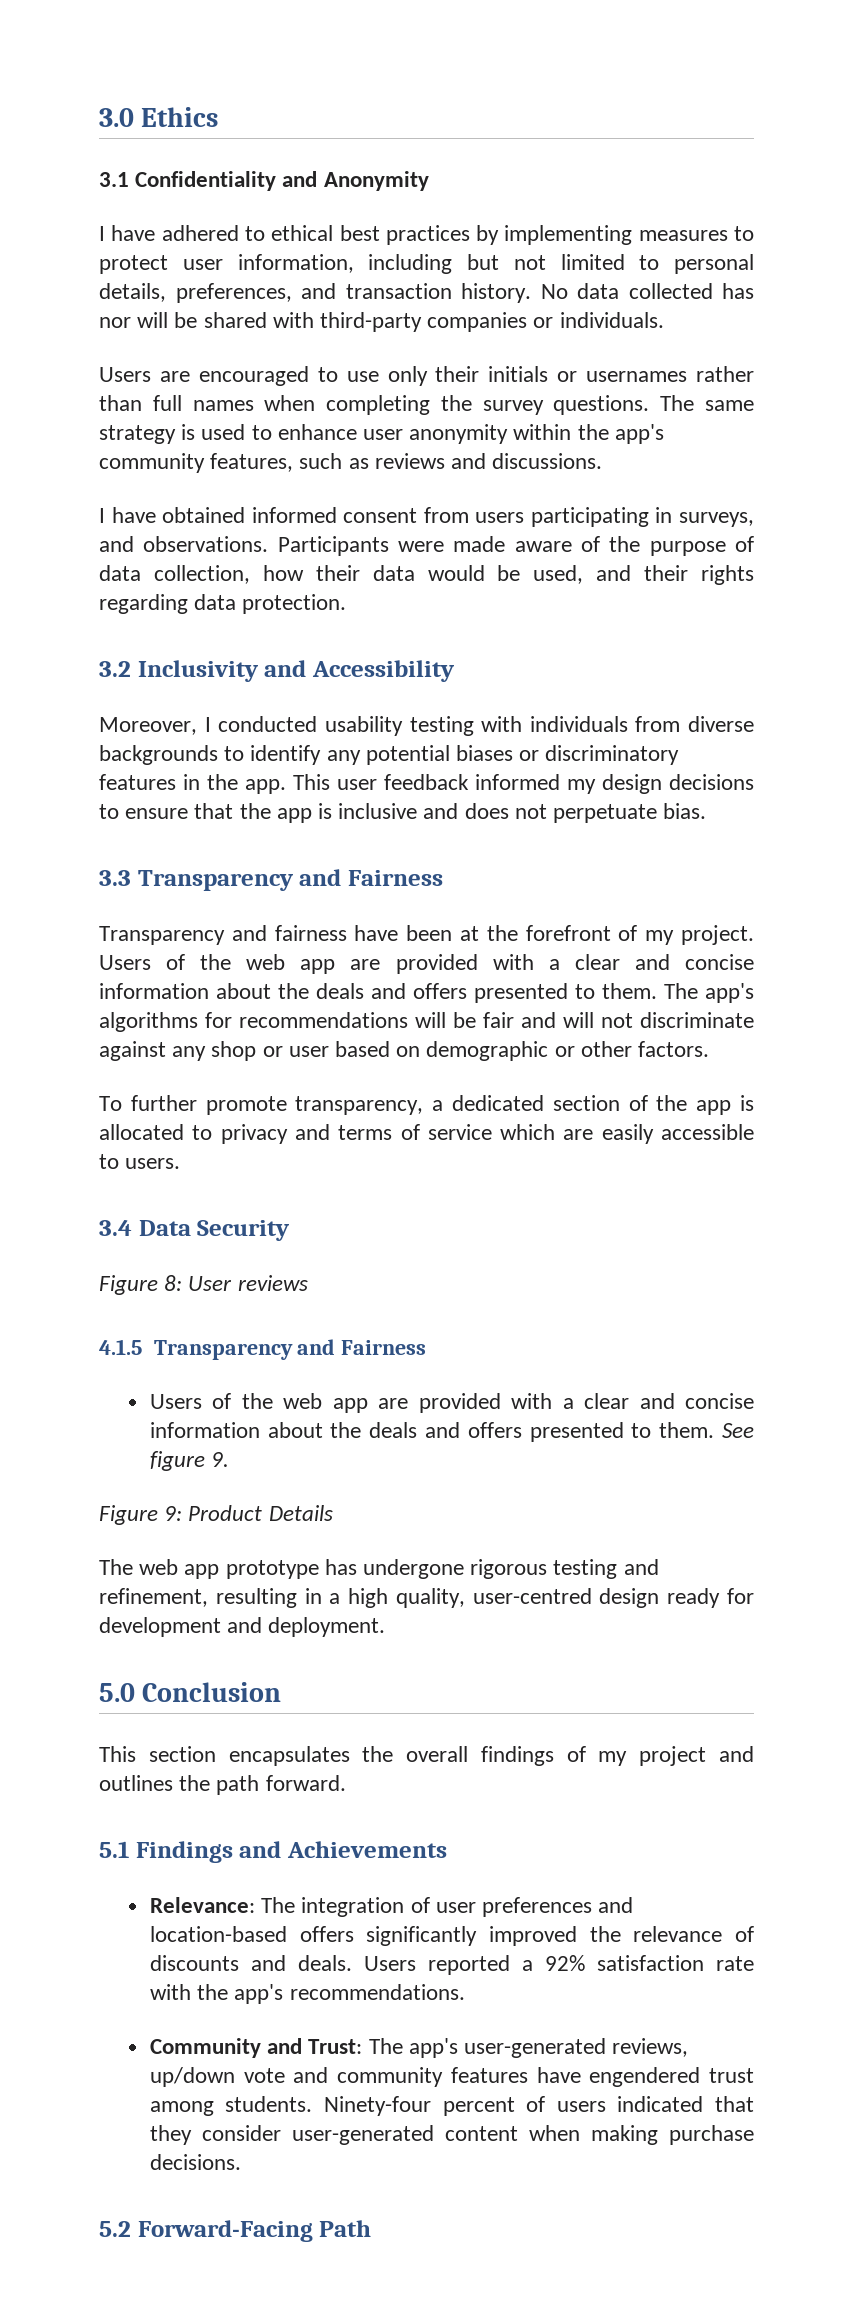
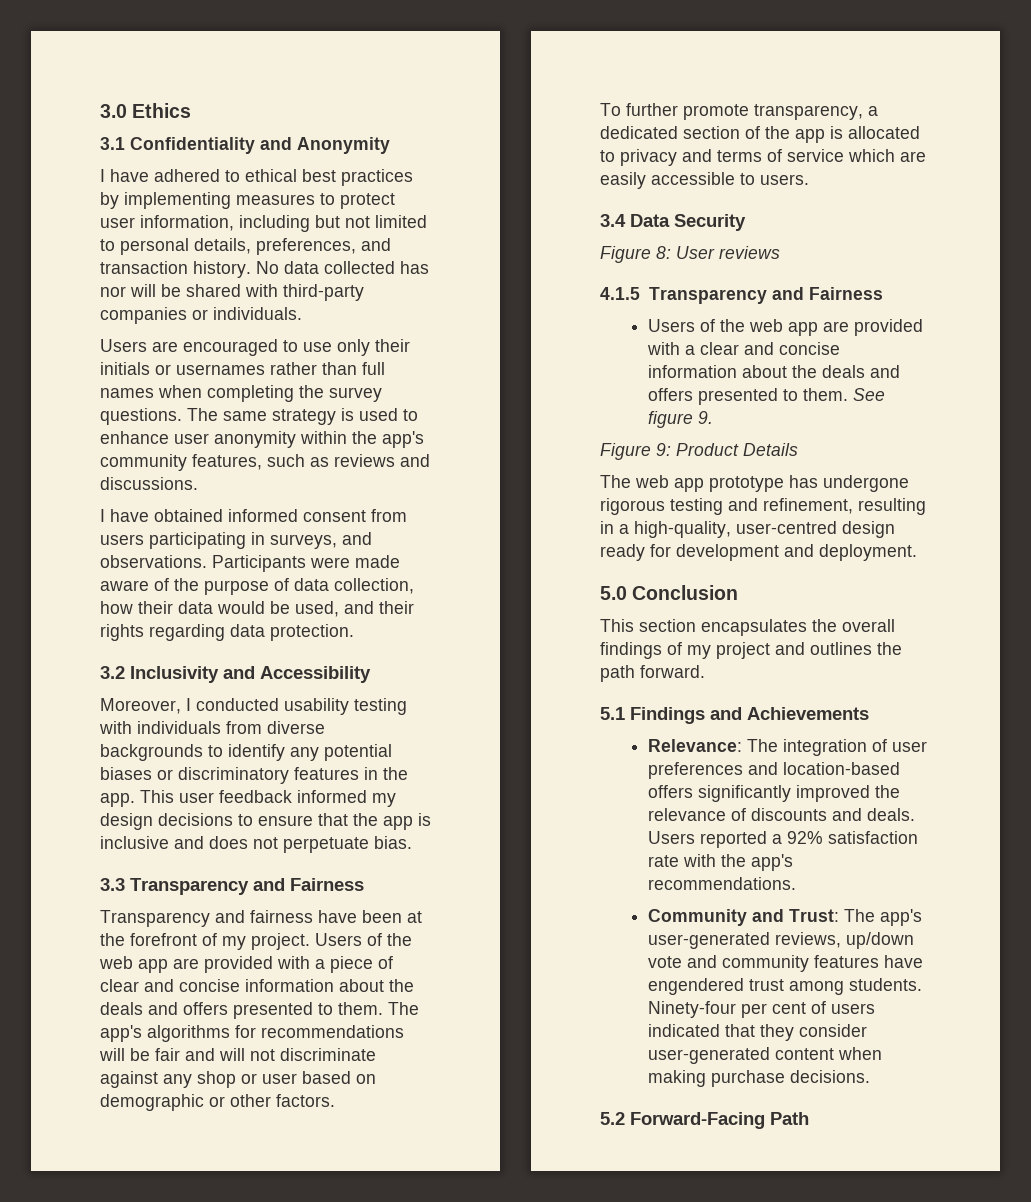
(560, 964) none -> [330,956,393,973] piece of
[348,1588,465,1608] high quality, -> [634,521,731,538] high-quality,
[442,2097,515,2116] percent -> [740,1002,806,1018] per cent

